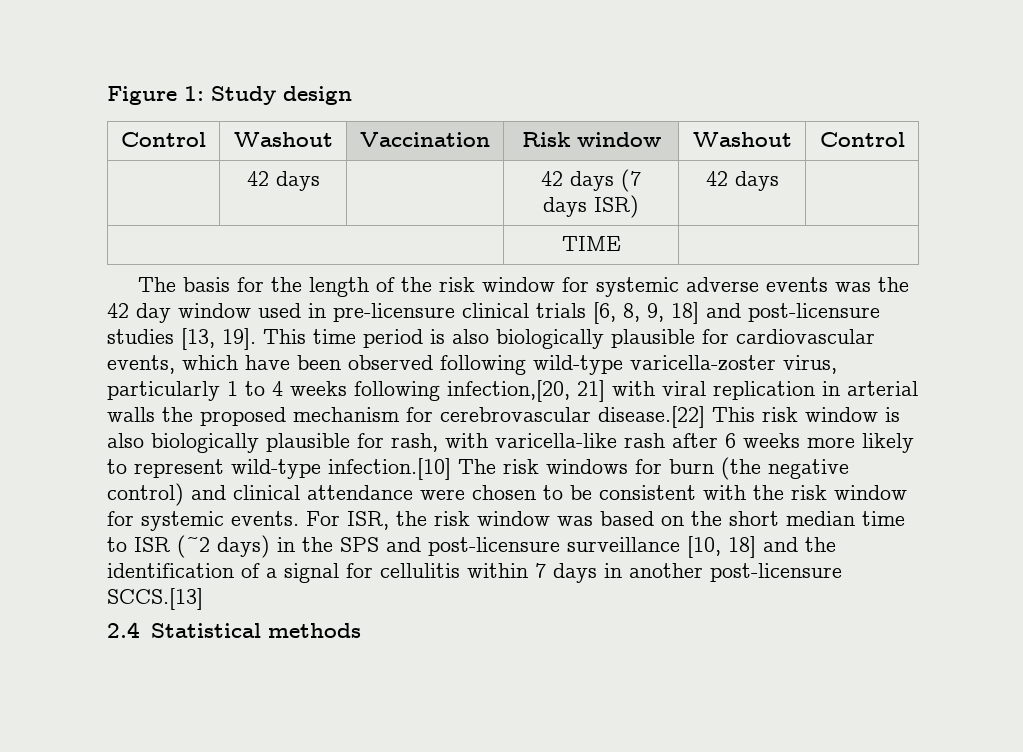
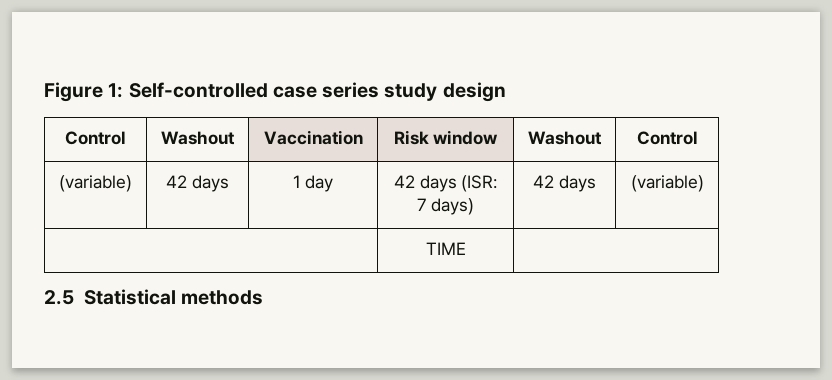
[211,86,276,105] Study -> [128,82,438,101] Self-controlled case series study
[246,171,320,191] [541,169,641,192] [543,195,639,218] [705,171,779,191] | 42 days | | 42 days (7 days ISR) | 42 days | -> [59,175,132,192] [166,175,229,192] [292,175,334,192] [393,175,498,192] [416,198,475,215] [533,175,596,192] [630,175,704,192] (variable) | 42 days | 1 day | 42 days (ISR: 7 days) | 42 days | (variable)
[138,277,910,297] [107,302,880,324] [107,328,875,350] [107,355,837,375] [107,380,918,402] [107,406,900,428] [107,433,914,453] [107,457,849,480] [107,483,907,506] [107,511,905,531] [107,535,836,558] [107,563,842,583] [107,588,203,610] [107,622,140,638] The basis for the length of the risk window for systemic adverse events was the 42 day window used in pre-licensure clinical trials [6, 8, 9, 18] and post-licensure studies [13, 19]. This time period is also biologically plausible for cardiovascular events, which have been observed following wild-type varicella-zoster virus, particularly 1 to 4 weeks following infection,[20, 21] with viral replication in arterial walls the proposed mechanism for cerebrovascular disease.[22] This risk window is also biologically plausible for rash, with varicella-like rash after 6 weeks more likely to represent wild-type infection.[10] The risk windows for burn (the negative control) and clinical attendance were chosen to be consistent with the risk window for systemic events. For ISR, the risk window was based on the short median time to ISR (~2 days) in the SPS and post-licensure surveillance [10, 18] and the identification of a signal for cellulitis within 7 days in another post-licensure SCCS.[13] // 2.4 -> [44,290,74,305] 2.5

